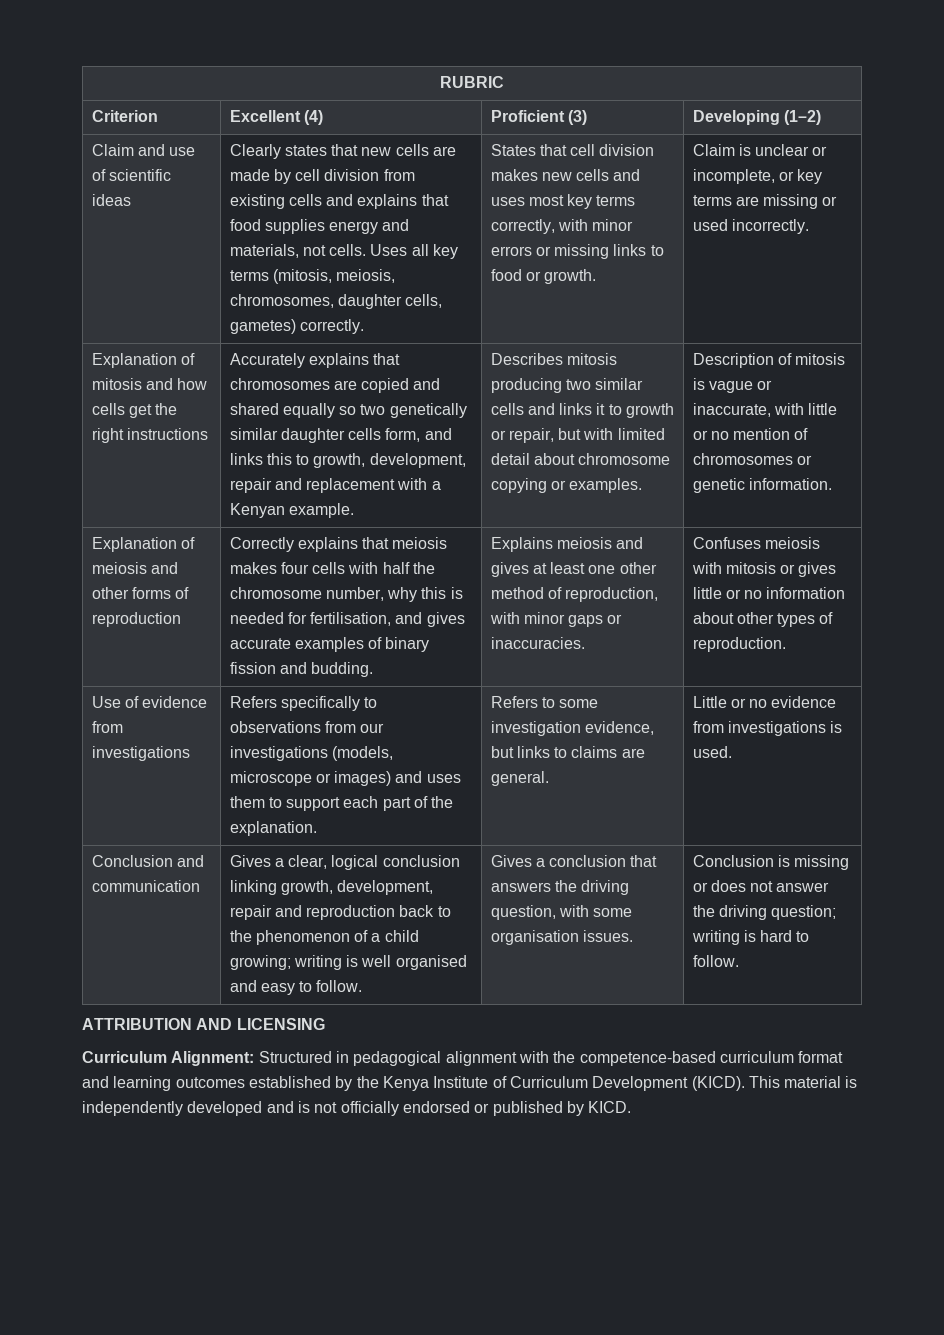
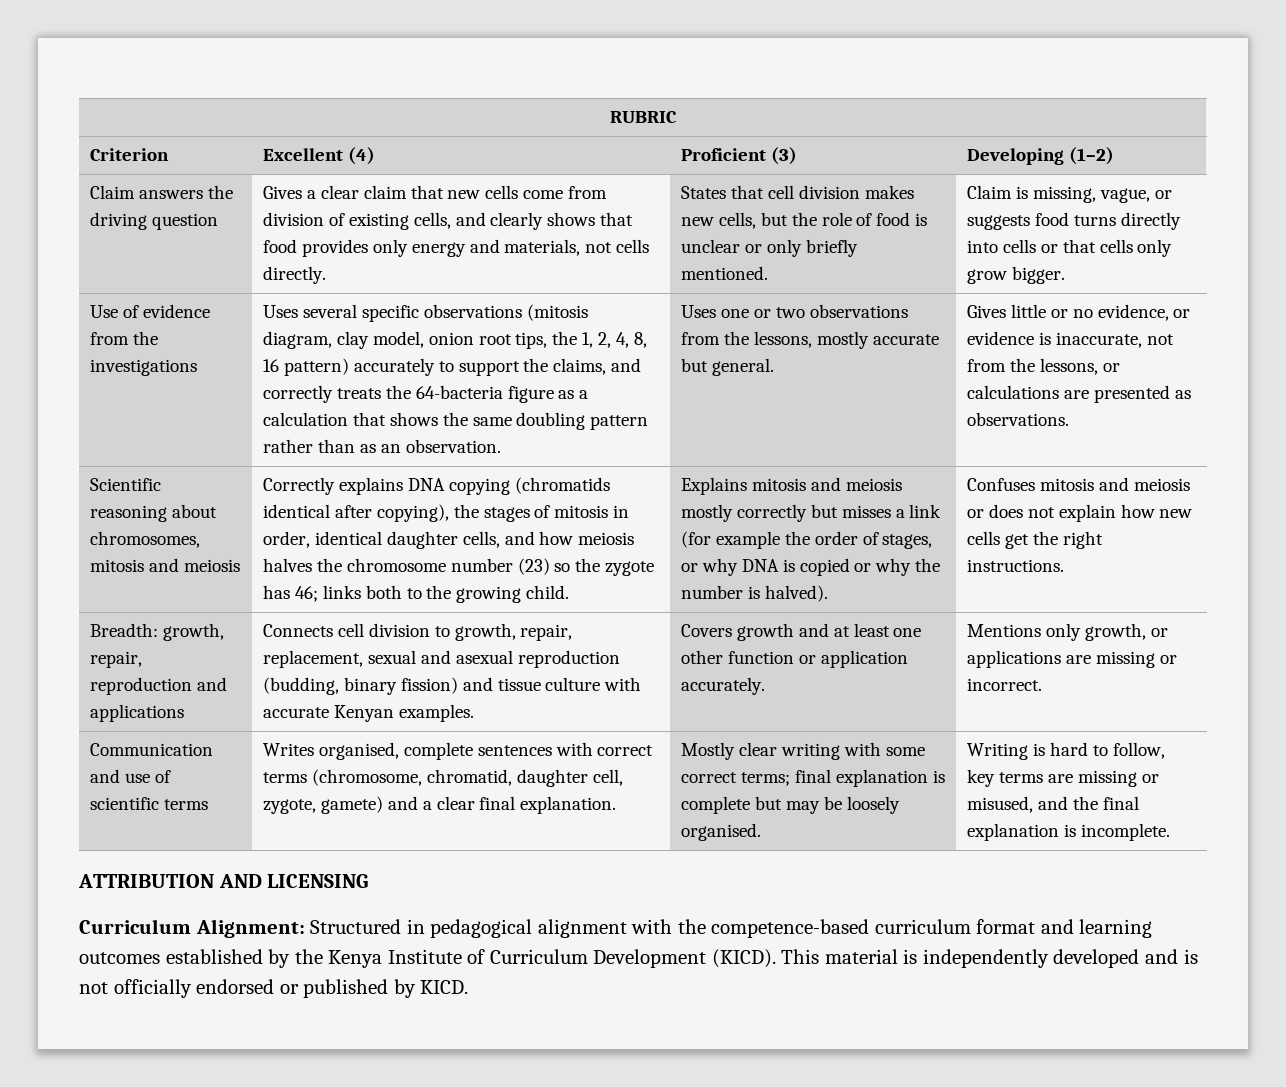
[137,144,196,156] [91,169,171,181] [91,194,131,206] [229,144,457,159] [229,169,415,184] [229,194,449,209] [229,219,410,234] [229,244,459,259] [229,269,396,284] [229,294,443,309] [229,319,364,334] and use of scientific ideas | Clearly states that new cells are made by cell division from existing cells and explains that food supplies energy and materials, not cells. Uses all key terms (mitosis, meiosis, chromosomes, daughter cells, gametes) correctly. -> [138,185,233,199] [89,212,218,230] [262,185,608,199] [262,212,634,230] [262,239,650,257] [262,266,326,284] answers the driving question | Gives a clear claim that new cells come from division of existing cells, and clearly shows that food provides only energy and materials, not cells directly.
[576,169,641,181] [490,194,636,209] [490,219,634,234] [490,244,664,259] [490,269,597,284] [692,144,828,156] [692,169,794,184] cells and uses most key terms correctly, with minor errors or missing links to food or growth. | Claim is unclear or incomplete, or -> [718,212,928,229] [680,239,858,257] [680,266,768,280] [966,185,1172,203] [966,212,1181,230] [966,239,1173,257] [966,266,1065,284] [89,304,210,318] [89,331,158,345] [89,359,197,376] [262,304,588,322] [262,331,648,349] [262,358,642,376] [262,385,589,403] [262,412,649,430] [262,439,501,453] [680,304,908,318] [680,331,939,349] [680,358,774,376] [966,304,1191,321] [966,331,1174,348] [966,358,1120,375] [966,385,1191,403] [966,412,1069,426] [89,478,161,491] [89,504,217,522] [89,531,200,548] [89,558,240,572] [262,477,610,495] [262,504,630,522] [262,531,635,549] [262,558,655,576] [262,585,570,603] [680,477,902,495] [680,504,942,522] [680,531,933,549] [680,558,941,576] [680,585,828,602] [966,477,1190,491] [966,504,1193,522] [966,531,1103,549] [966,559,1064,572] [89,623,224,641] [89,651,142,668] [89,677,227,695] [89,704,184,722] [262,623,573,641] [262,650,620,668] [262,677,642,695] [262,704,474,722] [680,623,922,641] [680,650,908,668] [680,677,765,695] [966,623,1168,641] [966,650,1177,668] [966,678,1042,691] [89,743,213,756] [89,769,171,783] [89,797,208,810] [262,742,654,760] [262,769,623,787] [262,796,617,814] [680,742,925,760] [680,769,945,787] [680,796,900,814] [680,823,761,841] [966,742,1165,760] cells, but the role of food is unclear or only briefly mentioned. | Claim is missing, vague, or suggests food turns directly into cells or that cells only grow bigger. // Use of evidence from the investigations | Uses several specific observations (mitosis diagram, clay model, onion root tips, the 1, 2, 4, 8, 16 pattern) accurately to support the claims, and correctly treats the 64-bacteria figure as a calculation that shows the same doubling pattern rather than as an observation. | Uses one or two observations from the lessons, mostly accurate but general. | Gives little or no evidence, or evidence is inaccurate, not from the lessons, or calculations are presented as observations. // Scientific reasoning about chromosomes, mitosis and meiosis | Correctly explains DNA copying (chromatids identical after copying), the stages of mitosis in order, identical daughter cells, and how meiosis halves the chromosome number (23) so the zygote has 46; links both to the growing child. | Explains mitosis and meiosis mostly correctly but misses a link (for example the order of stages, or why DNA is copied or why the number is halved). | Confuses mitosis and meiosis or does not explain how new cells get the right instructions. // Breadth: growth, repair, reproduction and applications | Connects cell division to growth, repair, replacement, sexual and asexual reproduction (budding, binary fission) and tissue culture with accurate Kenyan examples. | Covers growth and at least one other function or application accurately. | Mentions only growth, or applications are missing or incorrect. // Communication and use of scientific terms | Writes organised, complete sentences with correct terms (chromosome, chromatid, daughter cell, zygote, gamete) and a clear final explanation. | Mostly clear writing with some correct terms; final explanation is complete but may be loosely organised. | Writing is hard to follow,
[692,219,809,234] [91,353,195,368] [91,378,208,390] [91,403,178,418] [91,428,208,443] [229,353,401,368] [229,378,441,393] [229,403,467,418] [229,428,452,443] [229,453,466,468] [229,478,441,493] [229,503,354,518] [490,353,617,365] [490,378,644,393] [490,403,675,418] [490,428,665,443] [490,453,671,465] [490,478,643,493] [692,353,846,368] [692,378,773,393] [692,403,838,417] [692,428,809,440] [692,453,812,465] [692,478,832,493] [91,537,195,552] [91,562,178,574] [91,587,190,599] [91,612,181,627] [229,537,448,552] [229,562,436,574] [229,587,463,602] [229,612,465,627] [229,637,430,652] [229,662,374,677] [490,537,644,552] [490,562,657,577] [490,587,659,602] [489,612,623,627] [490,637,585,649] [692,537,820,549] [691,562,837,577] [692,587,846,599] [692,612,834,627] [692,637,786,652] [91,696,208,708] [91,721,123,733] [91,746,190,761] [229,696,378,711] [229,721,385,733] [229,746,393,761] [229,771,461,786] [229,796,454,811] [229,821,317,836] [490,696,599,708] [490,721,654,736] [490,746,645,758] [490,771,549,786] [692,696,837,708] [692,721,843,736] [692,746,732,758] [91,855,204,867] [91,880,200,892] [229,855,460,870] [229,880,434,895] [229,905,451,920] [229,930,419,945] [229,955,467,970] [229,980,363,995] [490,855,658,867] [490,880,630,895] [490,905,633,920] [490,930,633,945] [692,855,850,870] [692,880,830,892] [692,905,837,920] [691,930,810,945] [692,955,739,967] used incorrectly. // Explanation of mitosis and how cells get the right instructions | Accurately explains that chromosomes are copied and shared equally so two genetically similar daughter cells form, and links this to growth, development, repair and replacement with a Kenyan example. | Describes mitosis producing two similar cells and links it to growth or repair, but with limited detail about chromosome copying or examples. | Description of mitosis is vague or inaccurate, with little or no mention of chromosomes or genetic information. // Explanation of meiosis and other forms of reproduction | Correctly explains that meiosis makes four cells with half the chromosome number, why this is needed for fertilisation, and gives accurate examples of binary fission and budding. | Explains meiosis and gives at least one other method of reproduction, with minor gaps or inaccuracies. | Confuses meiosis with mitosis or gives little or no information about other types of reproduction. // Use of evidence from investigations | Refers specifically to observations from our investigations (models, microscope or images) and uses them to support each part of the explanation. | Refers to some investigation evidence, but links to claims are general. | Little or no evidence from investigations is used. // Conclusion and communication | Gives a clear, logical conclusion linking growth, development, repair and reproduction back to the phenomenon of a child growing; writing is well organised and easy to follow. | Gives a conclusion that answers the driving question, with some organisation issues. | Conclusion is missing or does not answer the driving question; writing is hard to follow. -> [966,796,1139,813] [966,823,1170,841] misused, and the final explanation is incomplete.

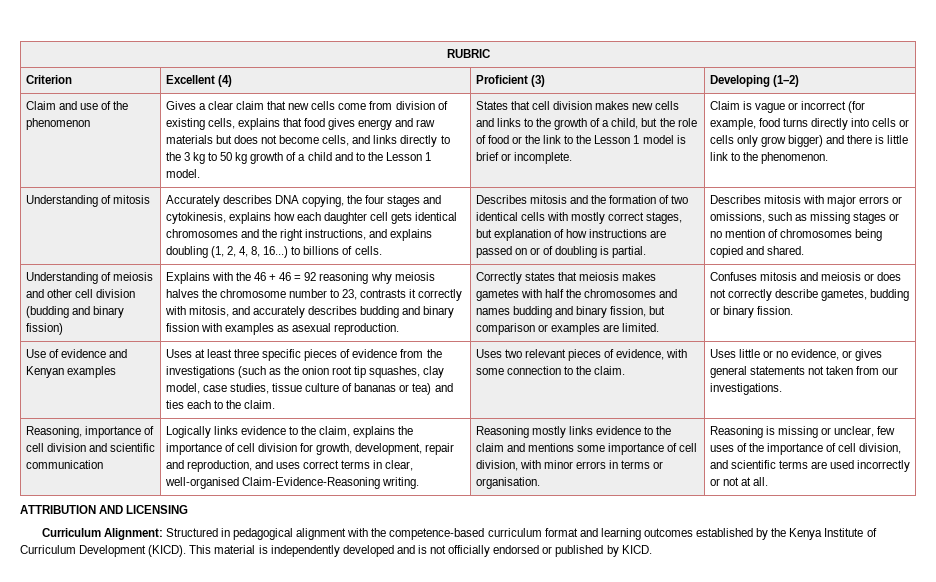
[138,185,233,199] [89,212,218,230] answers the driving question -> [58,101,129,110] [25,118,90,130] and use of the phenomenon
[455,212,634,230] [262,239,650,257] [262,266,326,284] and clearly shows that food provides only energy and materials, not cells directly. -> [237,118,436,130] [165,135,450,147] [165,152,432,164] [165,169,200,178] explains that food gives energy and raw materials but does not become cells, and links directly to the 3 kg to 50 kg growth of a child and to the Lesson 1 model.
[718,212,756,229] cells, -> [655,101,680,110] [475,118,639,130] cells and links to the growth of a child,
[915,213,928,226] [680,239,858,257] [680,266,768,280] [966,185,1172,203] [966,215,1030,230] is unclear or only briefly mentioned. | Claim is missing, vague, or suggests -> [511,135,686,144] [475,152,572,164] [709,101,866,113] [709,118,756,130] or the link to the Lesson 1 model is brief or incomplete. | Claim is vague or incorrect (for example,
[1062,239,1096,253] that -> (910, 123) none
[1011,266,1065,284] [89,304,210,318] [89,331,158,345] [89,359,197,376] [262,304,588,322] [262,331,648,349] [262,358,642,376] [262,385,589,403] [262,412,649,430] [262,439,501,453] [680,304,908,318] [680,331,939,349] [680,358,774,376] [966,304,1191,321] [966,331,1174,348] [966,358,1120,375] [966,385,1191,403] [966,412,1069,426] [89,478,161,491] [89,504,217,522] [89,531,200,548] [89,558,240,572] [262,477,610,495] [262,504,630,522] [262,531,574,549] bigger. // Use of evidence from the investigations | Uses several specific observations (mitosis diagram, clay model, onion root tips, the 1, 2, 4, 8, 16 pattern) accurately to support the claims, and correctly treats the 64-bacteria figure as a calculation that shows the same doubling pattern rather than as an observation. | Uses one or two observations from the lessons, mostly accurate but general. | Gives little or no evidence, or evidence is inaccurate, not from the lessons, or calculations are presented as observations. // Scientific reasoning about chromosomes, mitosis and meiosis | Correctly explains DNA copying (chromatids identical after copying), the stages of mitosis in order, identical daughter cells, and how -> [787,135,909,147] [709,152,828,164] [25,195,150,207] [165,195,442,207] [165,212,458,224] [165,229,433,241] [165,246,382,258] [475,195,689,204] [475,212,683,224] [475,229,667,241] [475,246,647,258] [709,195,903,207] [709,212,900,224] [709,229,883,241] [709,246,804,258] [25,272,153,284] [25,289,135,298] [25,306,124,318] [25,323,63,335] [165,272,392,284] bigger) and there is little link to the phenomenon. // Understanding of mitosis | Accurately describes DNA copying, the four stages and cytokinesis, explains how each daughter cell gets identical chromosomes and the right instructions, and explains doubling (1, 2, 4, 8, 16...) to billions of cells. | Describes mitosis and the formation of two identical cells with mostly correct stages, but explanation of how instructions are passed on or of doubling is partial. | Describes mitosis with major errors or omissions, such as missing stages or no mention of chromosomes being copied and shared. // Understanding of meiosis and other cell division (budding and binary fission) | Explains with the 46 + 46 = 92 reasoning why
[517,558,655,576] [262,585,570,603] [680,477,902,495] [680,504,942,522] [680,531,933,549] [680,558,941,576] [680,585,828,602] (23) so the zygote has 46; links both to the growing child. | Explains mitosis and meiosis mostly correctly but misses a link (for example the order of stages, or why DNA is copied or why the number is halved). -> [330,289,463,301] [164,306,455,318] [165,323,400,335] [475,272,657,284] [475,289,678,301] [475,306,666,318] [475,323,660,335] to 23, contrasts it correctly with mitosis, and accurately describes budding and binary fission with examples as asexual reproduction. | Correctly states that meiosis makes gametes with half the chromosomes and names budding and binary fission, but comparison or examples are limited.
[1058,504,1193,522] [966,531,1103,549] [966,559,1064,572] [89,623,224,641] [89,651,142,668] [89,677,227,695] [89,704,184,722] [262,623,573,641] [262,650,620,668] [262,677,642,695] [262,704,474,722] [680,623,922,641] [680,650,908,668] [680,677,765,695] [966,623,1168,641] [966,650,1177,668] [966,678,1042,691] [89,743,213,756] [89,769,171,783] [89,797,208,810] [262,742,654,760] [262,769,623,787] [262,796,617,814] [680,742,925,760] [680,769,945,787] [680,796,900,814] [680,823,761,841] [966,742,1165,760] [966,769,1159,787] [966,796,1139,813] [966,823,1170,841] explain how new cells get the right instructions. // Breadth: growth, repair, reproduction and applications | Connects cell division to growth, repair, replacement, sexual and asexual reproduction (budding, binary fission) and tissue culture with accurate Kenyan examples. | Covers growth and at least one other function or application accurately. | Mentions only growth, or applications are missing or incorrect. // Communication and use of scientific terms | Writes organised, complete sentences with correct terms (chromosome, chromatid, daughter cell, zygote, gamete) and a clear final explanation. | Mostly clear writing with some correct terms; final explanation is complete but may be loosely organised. | Writing is hard to follow, key terms are missing or misused, and the final explanation is incomplete. -> [727,289,910,301] [709,306,793,318] [25,349,127,358] [25,366,116,378] [165,349,442,361] [165,366,445,378] [165,383,453,395] [165,400,276,409] [475,349,688,361] [475,366,626,375] [709,349,883,361] [709,366,899,378] [709,383,782,395] [25,426,154,438] [25,443,155,452] [25,460,103,469] [165,426,414,438] [165,443,455,455] [165,460,414,472] [164,477,419,489] [475,426,672,438] [475,443,698,455] [475,460,664,471] [475,477,540,489] [709,426,896,438] [709,443,902,455] [709,460,911,472] [709,477,768,486] correctly describe gametes, budding or binary fission. // Use of evidence and Kenyan examples | Uses at least three specific pieces of evidence from the investigations (such as the onion root tip squashes, clay model, case studies, tissue culture of bananas or tea) and ties each to the claim. | Uses two relevant pieces of evidence, with some connection to the claim. | Uses little or no evidence, or gives general statements not taken from our investigations. // Reasoning, importance of cell division and scientific communication | Logically links evidence to the claim, explains the importance of cell division for growth, development, repair and reproduction, and uses correct terms in clear, well-organised Claim-Evidence-Reasoning writing. | Reasoning mostly links evidence to the claim and mentions some importance of cell division, with minor errors in terms or organisation. | Reasoning is missing or unclear, few uses of the importance of cell division, and scientific terms are used incorrectly or not at all.

